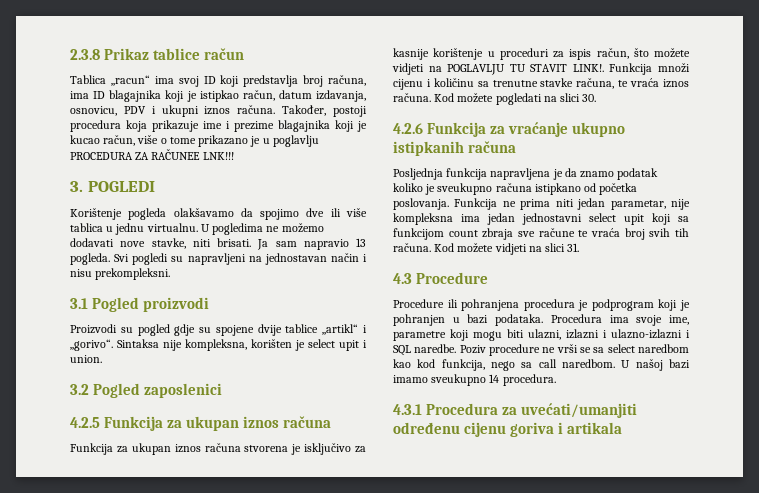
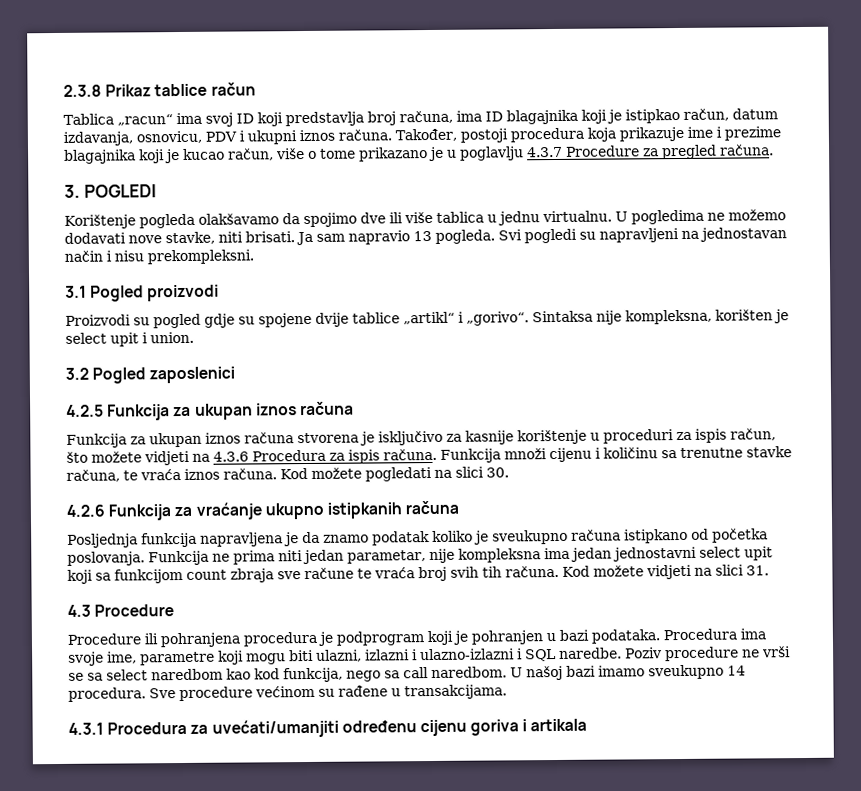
[70,149,234,160] PROCEDURA ZA RAČUNEE LNK!!! -> [527,144,774,160] 4.3.7 Procedure za pregled računa.
[447,64,604,75] POGLAVLJU TU STAVIT LINK!. -> [213,448,437,464] 4.3.6 Procedura za ispis računa.
(556, 380) none -> [149,684,507,702] Sve procedure većinom su rađene u transakcijama.

